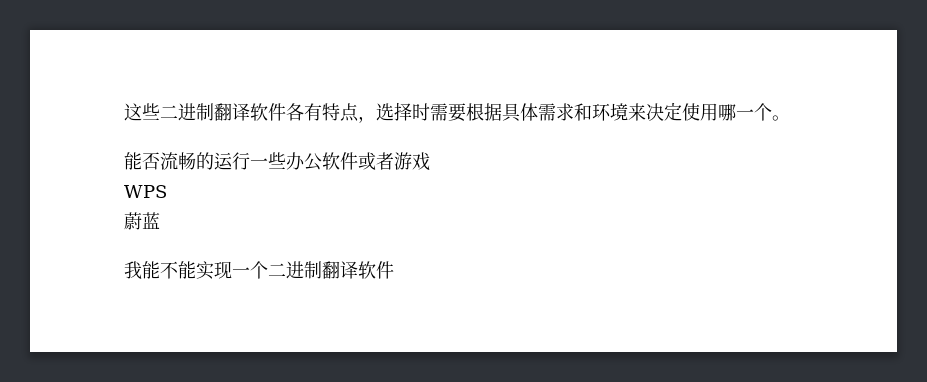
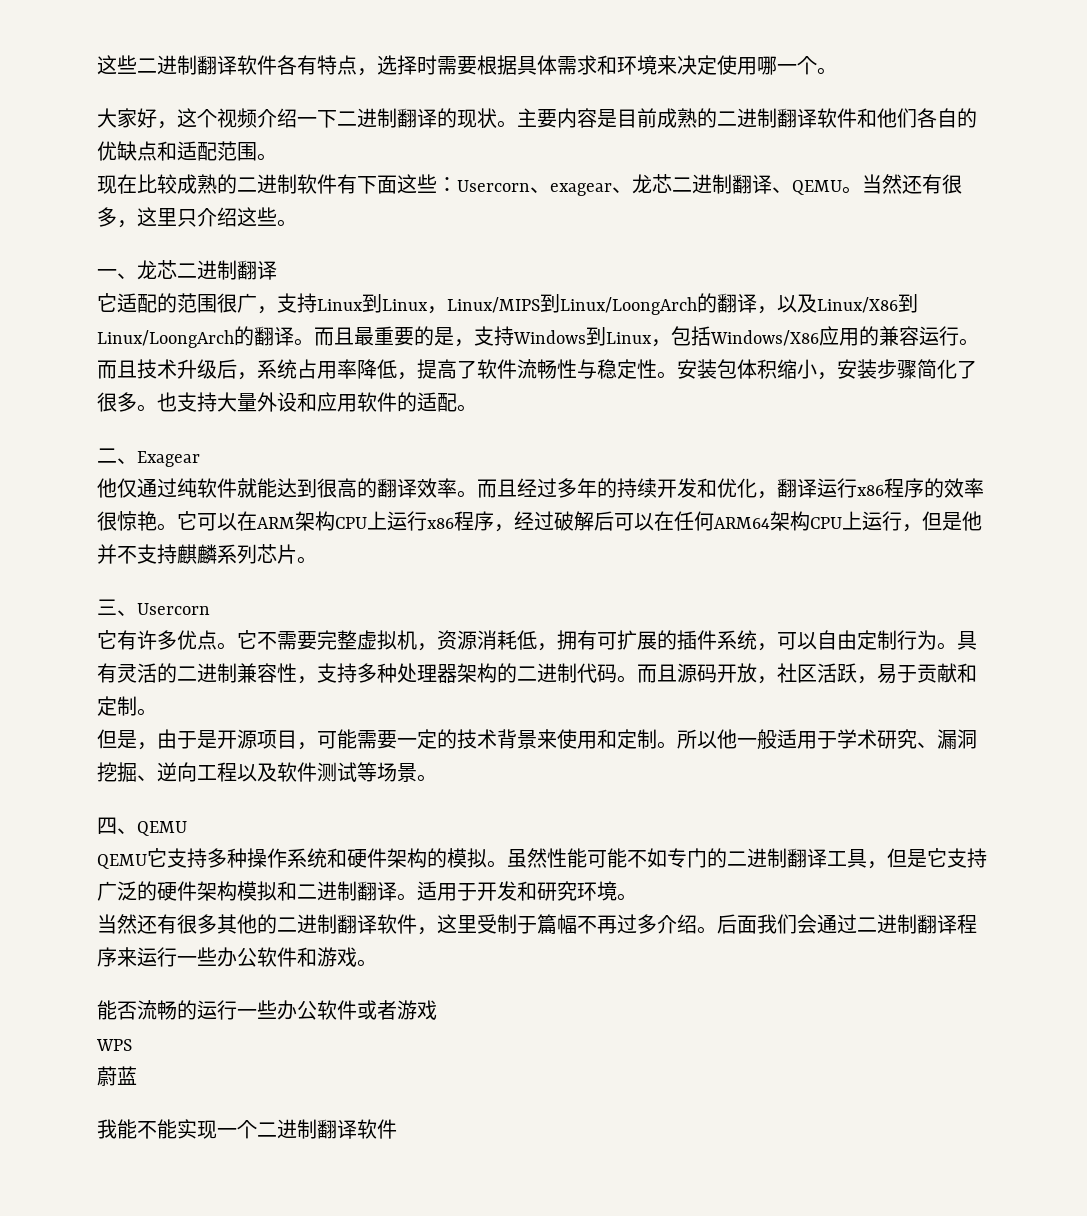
(790, 118) none -> [97,108,977,129] [97,141,277,161] [97,174,962,196] [97,207,297,228] [97,260,277,280] [97,293,918,315] [97,326,979,348] [97,359,977,380] [97,392,477,412] [97,448,200,467] [97,478,984,499] [97,511,982,532] [97,544,317,564] [97,599,210,616] [97,630,977,651] [97,663,977,684] [97,696,157,716] [97,729,977,750] [97,762,437,782] [97,817,187,836] [97,848,987,869] [97,881,637,901] [97,914,977,935] [97,947,377,967] // 大家好，这个视频介绍一下二进制翻译的现状。主要内容是目前成熟的二进制翻译软件和他们各自的优缺点和适配范围。 // 现在比较成熟的二进制软件有下面这些：Usercorn、exagear、龙芯二进制翻译、QEMU。当然还有很多，这里只介绍这些。 // 一、龙芯二进制翻译 // 它适配的范围很广，支持Linux到Linux，Linux/MIPS到Linux/LoongArch的翻译，以及Linux/X86到Linux/LoongArch的翻译。而且最重要的是，支持Windows到Linux，包括Windows/X86应用的兼容运行。而且技术升级后，系统占用率降低，提高了软件流畅性与稳定性。安装包体积缩小，安装步骤简化了很多。也支持大量外设和应用软件的适配。 // 二、Exagear // 他仅通过纯软件就能达到很高的翻译效率。而且经过多年的持续开发和优化，翻译运行x86程序的效率很惊艳。它可以在ARM架构CPU上运行x86程序，经过破解后可以在任何ARM64架构CPU上运行，但是他并不支持麒麟系列芯片。 // 三、Usercorn // 它有许多优点。它不需要完整虚拟机，资源消耗低，拥有可扩展的插件系统，可以自由定制行为。具有灵活的二进制兼容性，支持多种处理器架构的二进制代码。而且源码开放，社区活跃，易于贡献和定制。 // 但是，由于是开源项目，可能需要一定的技术背景来使用和定制。所以他一般适用于学术研究、漏洞挖掘、逆向工程以及软件测试等场景。 // 四、QEMU // QEMU它支持多种操作系统和硬件架构的模拟。虽然性能可能不如专门的二进制翻译工具，但是它支持广泛的硬件架构模拟和二进制翻译。适用于开发和研究环境。 // 当然还有很多其他的二进制翻译软件，这里受制于篇幅不再过多介绍。后面我们会通过二进制翻译程序来运行一些办公软件和游戏。

